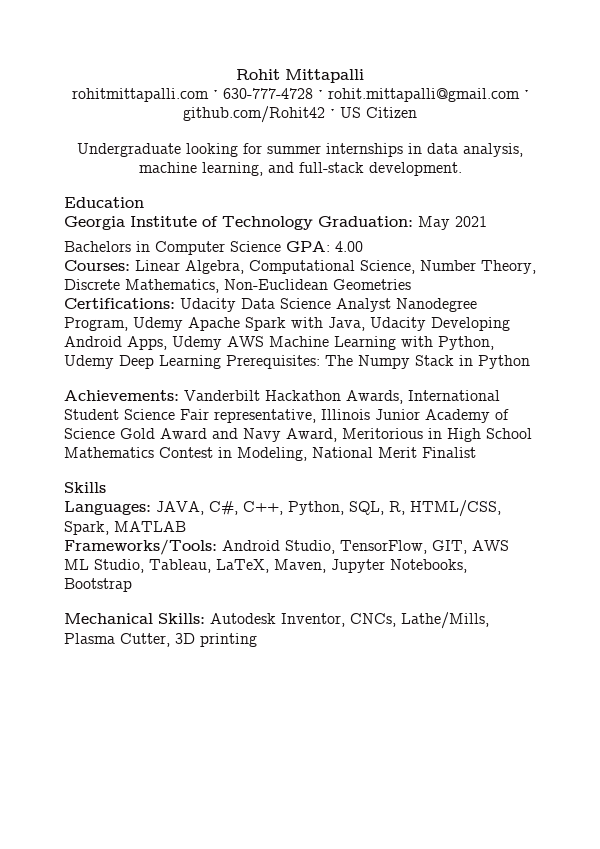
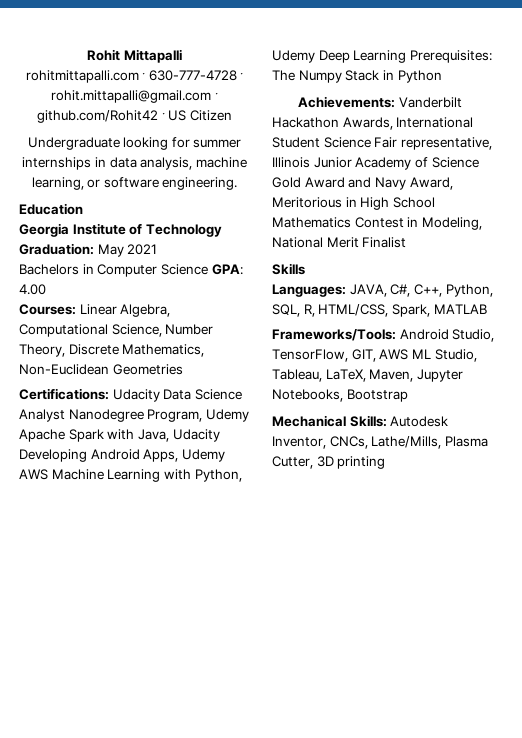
[267,162,462,176] and full-stack development. -> [87,177,238,190] or software engineering.

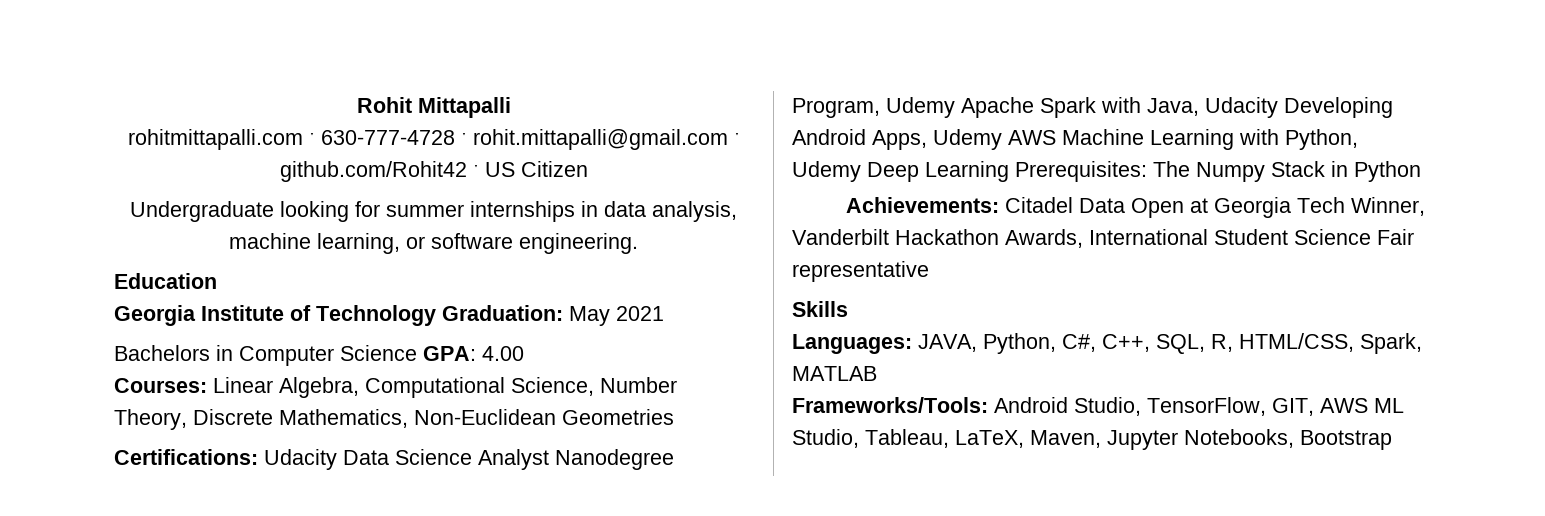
(396, 102) none -> [1004,197,1425,218] Citadel Data Open at Georgia Tech Winner,
[400,137,492,150] [272,157,479,170] [272,177,453,190] [272,197,435,210] [272,217,482,230] [272,237,407,248] representative, Illinois Junior Academy of Science Gold Award and Navy Award, Meritorious in High School Mathematics Contest in Modeling, National Merit Finalist -> [792,261,929,282] representative
(387, 290) none -> [983,333,1056,354] Python,
[445,284,493,297] Python, -> (1150, 343) none
[272,415,449,427] [272,436,488,449] [272,456,386,469] // Mechanical Skills: Autodesk Inventor, CNCs, Lathe/Mills, Plasma Cutter, 3D printing -> (1392, 440) none

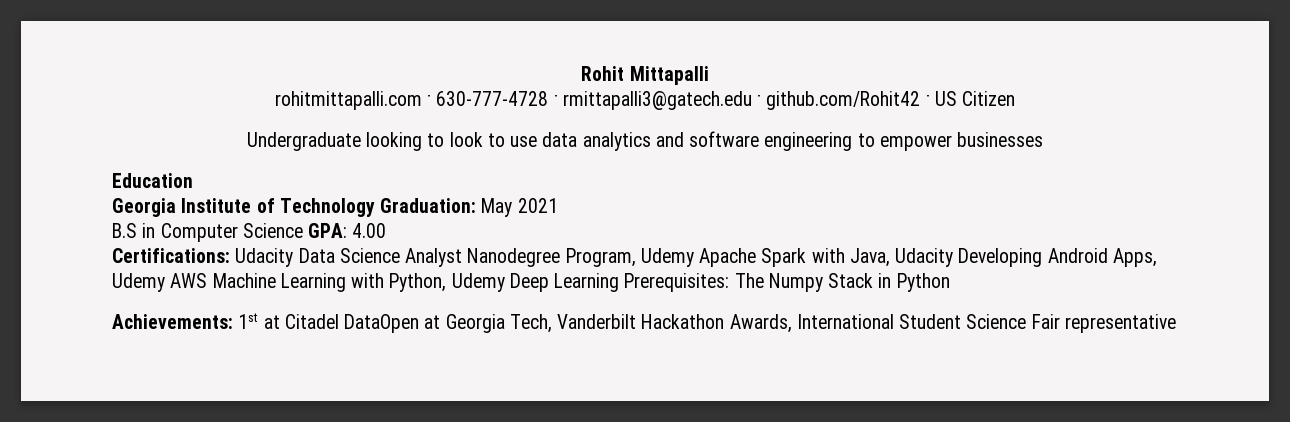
[472,129,728,150] rohit.mittapalli@gmail.com -> [562,91,752,110] rmittapalli3@gatech.edu
[355,201,737,222] [229,233,638,254] for summer internships in data analysis, machine learning, or software engineering. -> [427,131,1044,151] to look to use data analytics and software engineering to empower businesses
[114,345,210,361] Bachelors -> [112,223,137,238] B.S
[114,377,677,398] [114,409,674,430] // Courses: Linear Algebra, Computational Science, Number Theory, Discrete Mathematics, Non-Euclidean Geometries -> (387, 230) none
[1004,197,1425,218] Citadel Data Open at Georgia Tech Winner, -> [238,313,552,333] 1st at Citadel DataOpen at Georgia Tech,
[792,301,848,317] [792,333,1422,354] [792,366,877,381] [792,397,1404,416] [792,429,1392,450] // Skills // Languages: JAVA, Python, C#, C++, SQL, R, HTML/CSS, Spark, MATLAB // Frameworks/Tools: Android Studio, TensorFlow, GIT, AWS ML Studio, Tableau, LaTeX, Maven, Jupyter Notebooks, Bootstrap -> (1176, 323) none

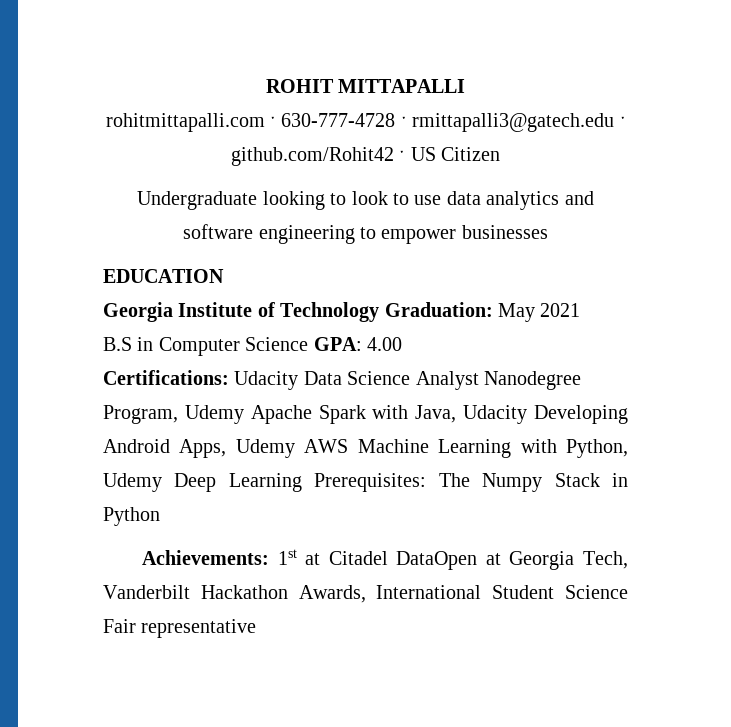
[581,66,709,85] Rohit Mittapalli -> [265,79,466,93] ROHIT MITTAPALLI
[112,173,193,188] Education -> [103,269,224,283] EDUCATION

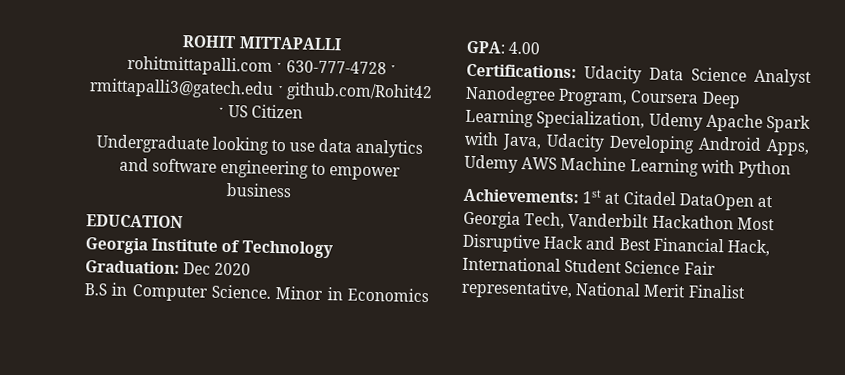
[351,191,409,205] look to -> (286, 145) none
[461,225,548,239] businesses -> [226,183,292,198] business
[498,303,581,322] May 2021 -> [183,262,252,276] Dec 2020
[245,337,309,351] Science -> [211,284,429,303] Science. Minor in Economics
(178, 414) none -> [630,90,741,109] [465,108,646,130] Coursera Deep Learning Specialization,
[566,439,628,458] [103,473,628,492] Python, Udemy Deep Learning Prerequisites: The Numpy Stack in -> (735, 166) none
[298,585,628,603] [103,619,257,638] Awards, International Student Science Fair representative -> [736,217,775,231] [462,233,770,257] [462,256,716,275] [461,279,746,300] Most Disruptive Hack and Best Financial Hack, International Student Science Fair representative, National Merit Finalist

